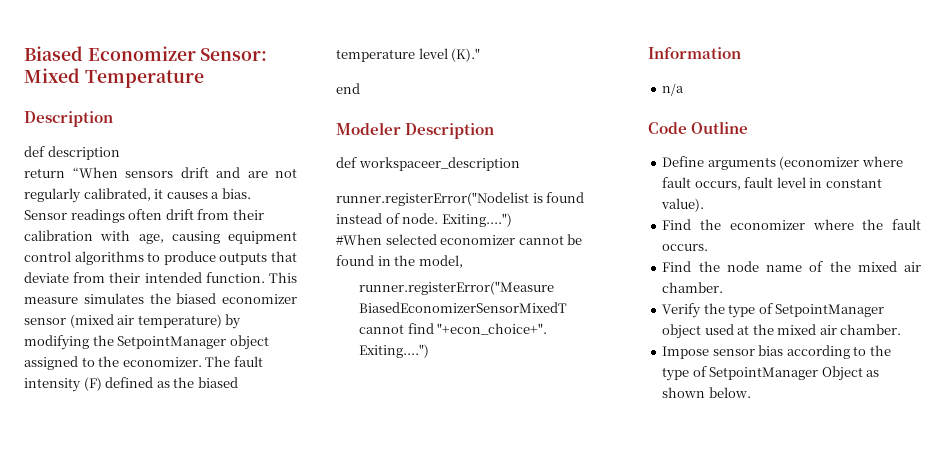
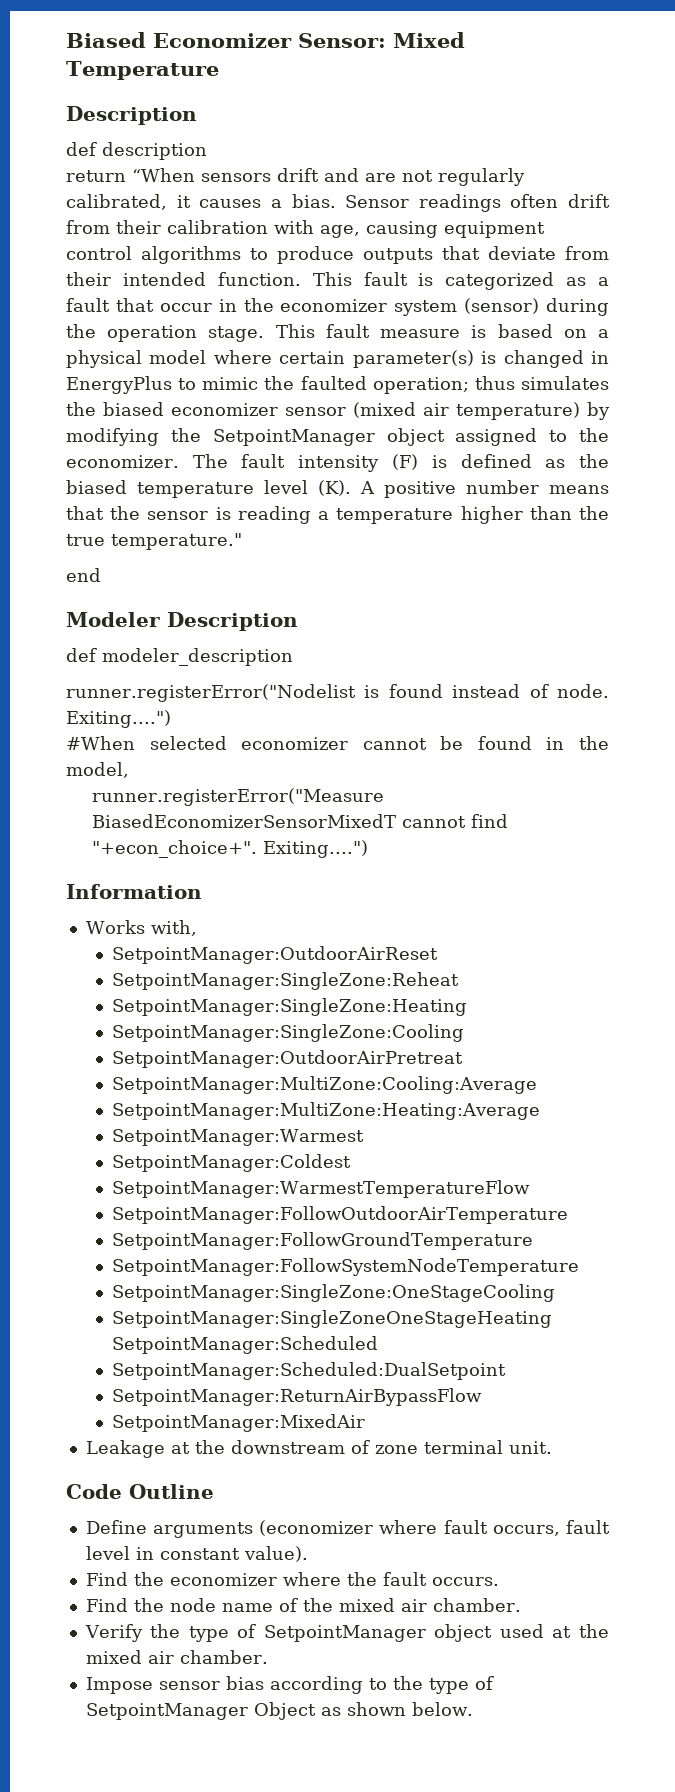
[24,297,78,304] measure -> [363,272,609,290] [66,298,609,316] [66,324,609,342] [66,350,610,368] [66,376,515,394] fault is categorized as a fault that occur in the economizer system (sensor) during the operation stage. This fault measure is based on a physical model where certain parameter(s) is changed in EnergyPlus to mimic the faulted operation; thus
(102, 384) none -> [431,455,447,468] is
[451,48,481,62] (K)." -> [318,480,609,498] [66,506,609,524] [66,533,242,550] (K). A positive number means that the sensor is reading a temperature higher than the true temperature."
[358,157,520,171] workspaceer_description -> [102,648,293,666] modeler_description
[662,83,685,96] n/a -> [85,920,197,936] [111,946,438,964] [111,972,459,990] [111,998,467,1016] [111,1024,464,1042] [111,1050,463,1068] [111,1076,537,1094] [111,1102,540,1120] [111,1129,364,1146] [111,1154,351,1172] [111,1180,530,1198] [111,1206,568,1224] [111,1232,533,1250] [111,1258,579,1276] [111,1284,555,1302] [111,1310,552,1328] [111,1336,378,1354] [111,1362,506,1380] [111,1388,482,1406] [111,1414,365,1432] [85,1440,552,1458] Works with, // SetpointManager:OutdoorAirReset // SetpointManager:SingleZone:Reheat // SetpointManager:SingleZone:Heating // SetpointManager:SingleZone:Cooling // SetpointManager:OutdoorAirPretreat // SetpointManager:MultiZone:Cooling:Average // SetpointManager:MultiZone:Heating:Average // SetpointManager:Warmest // SetpointManager:Coldest // SetpointManager:WarmestTemperatureFlow // SetpointManager:FollowOutdoorAirTemperature // SetpointManager:FollowGroundTemperature // SetpointManager:FollowSystemNodeTemperature // SetpointManager:SingleZone:OneStageCooling // SetpointManager:SingleZoneOneStageHeating SetpointManager:Scheduled // SetpointManager:Scheduled:DualSetpoint // SetpointManager:ReturnAirBypassFlow // SetpointManager:MixedAir // Leakage at the downstream of zone terminal unit.

